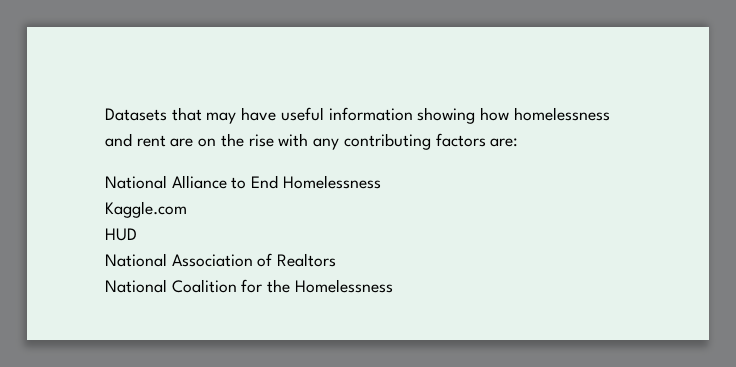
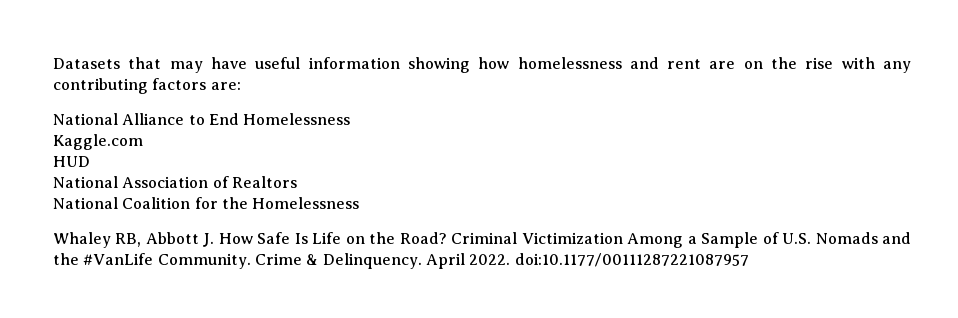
(393, 286) none -> [53,232,912,248] [53,253,749,269] // Whaley RB, Abbott J. How Safe Is Life on the Road? Criminal Victimization Among a Sample of U.S. Nomads and the #VanLife Community. Crime & Delinquency. April 2022. doi:10.1177/00111287221087957

